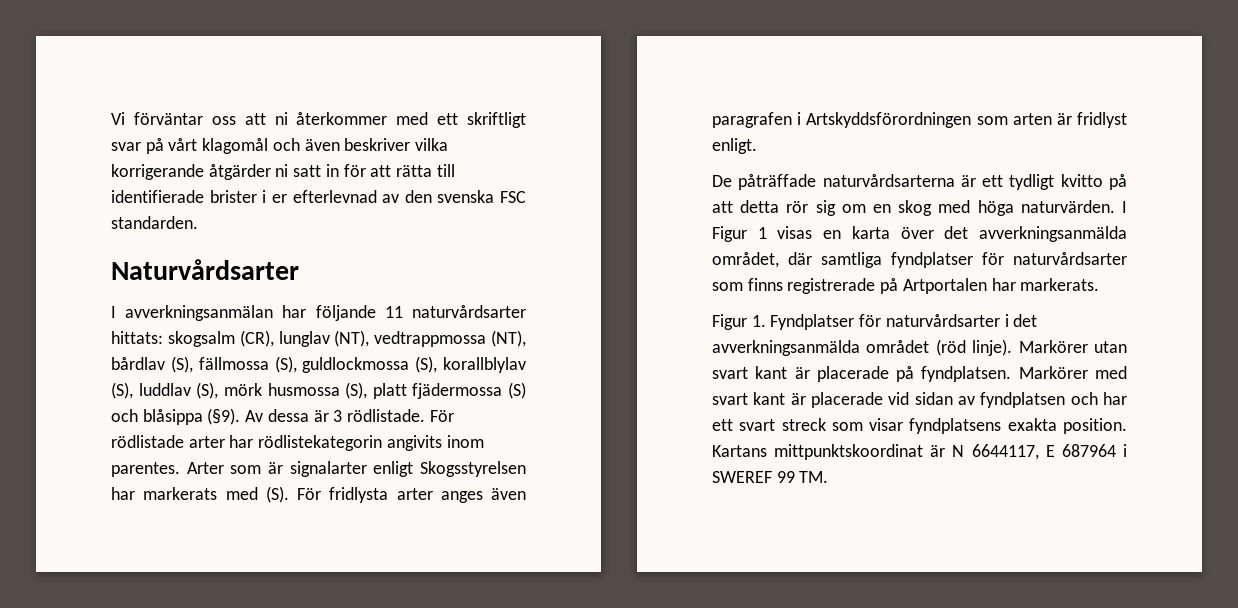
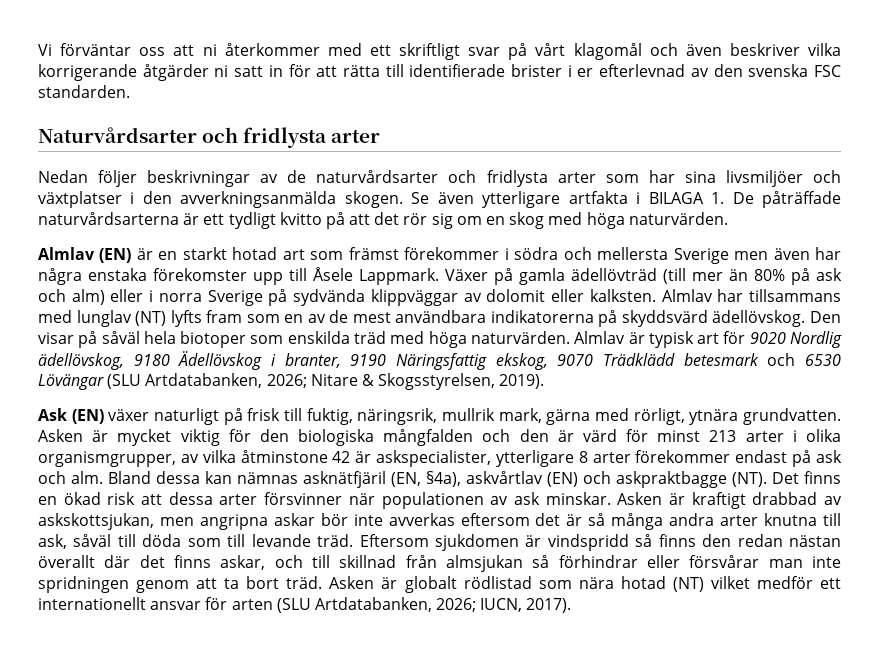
[111,305,526,321] [111,330,526,347] [111,356,526,373] [111,382,526,399] [111,408,454,425] [111,435,484,451] [111,461,526,477] [111,486,526,503] [712,112,1127,128] [712,138,757,154] // I avverkningsanmälan har följande 11 naturvårdsarter hittats: skogsalm (CR), lunglav (NT), vedtrappmossa (NT), bårdlav (S), fällmossa (S), guldlockmossa (S), korallblylav (S), luddlav (S), mörk husmossa (S), platt fjädermossa (S) och blåsippa (§9). Av dessa är 3 rödlistade. För rödlistade arter har rödlistekategorin angivits inom parentes. Arter som är signalarter enligt Skogsstyrelsen har markerats med (S). För fridlysta arter anges även paragrafen i Artskyddsförordningen som arten är fridlyst enligt. // -> [202,127,381,148] [38,170,842,187] [38,191,725,208] och fridlysta arter // Nedan följer beskrivningar av de naturvårdsarter och fridlysta arter som har sina livsmiljöer och växtplatser i den avverkningsanmälda skogen. Se även ytterligare artfakta i BILAGA 1.
[740,200,780,213] detta -> [374,212,400,225] det
[1122,201,1127,213] [712,226,1127,242] [712,252,1127,268] [712,278,1100,294] [712,314,1038,330] [712,339,1127,356] [712,366,1127,382] [712,392,1127,408] [712,418,1127,434] [712,444,1127,460] [712,471,829,483] I Figur 1 visas en karta över det avverkningsanmälda området, där samtliga fyndplatser för naturvårdsarter som finns registrerade på Artportalen har markerats. // Figur 1. Fyndplatser för naturvårdsarter i det avverkningsanmälda området (röd linje). Markörer utan svart kant är placerade på fyndplatsen. Markörer med svart kant är placerade vid sidan av fyndplatsen och har ett svart streck som visar fyndplatsens exakta position. Kartans mittpunktskoordinat är N 6644117, E 687964 i SWEREF 99 TM. -> [38,247,842,264] [38,267,842,285] [38,289,842,306] [38,310,841,327] [38,331,842,348] [38,351,841,370] [38,373,545,390] [38,408,841,425] [38,429,841,446] [38,450,842,467] [38,471,841,488] [38,492,842,509] [38,513,841,530] [38,534,841,551] [38,555,841,572] [38,576,841,593] [38,597,572,613] // Almlav (EN) är en starkt hotad art som främst förekommer i södra och mellersta Sverige men även har några enstaka förekomster upp till Åsele Lappmark. Växer på gamla ädellövträd (till mer än 80% på ask och alm) eller i norra Sverige på sydvända klippväggar av dolomit eller kalksten. Almlav har tillsammans med lunglav (NT) lyfts fram som en av de mest användbara indikatorerna på skyddsvärd ädellövskog. Den visar på såväl hela biotoper som enskilda träd med höga naturvärden. Almlav är typisk art för 9020 Nordlig ädellövskog, 9180 Ädellövskog i branter, 9190 Näringsfattig ekskog, 9070 Trädklädd betesmark och 6530 Lövängar (SLU Artdatabanken, 2026; Nitare & Skogsstyrelsen, 2019). // Ask (EN) växer naturligt på frisk till fuktig, näringsrik, mullrik mark, gärna med rörligt, ytnära grundvatten. Asken är mycket viktig för den biologiska mångfalden och den är värd för minst 213 arter i olika organismgrupper, av vilka åtminstone 42 är askspecialister, ytterligare 8 arter förekommer endast på ask och alm. Bland dessa kan nämnas asknätfjäril (EN, §4a), askvårtlav (EN) och askpraktbagge (NT). Det finns en ökad risk att dessa arter försvinner när populationen av ask minskar. Asken är kraftigt drabbad av askskottsjukan, men angripna askar bör inte avverkas eftersom det är så många andra arter knutna till ask, såväl till döda som till levande träd. Eftersom sjukdomen är vindspridd så finns den redan nästan överallt där det finns askar, och till skillnad från almsjukan så förhindrar eller försvårar man inte spridningen genom att ta bort träd. Asken är globalt rödlistad som nära hotad (NT) vilket medför ett internationellt ansvar för arten (SLU Artdatabanken, 2026; IUCN, 2017).

